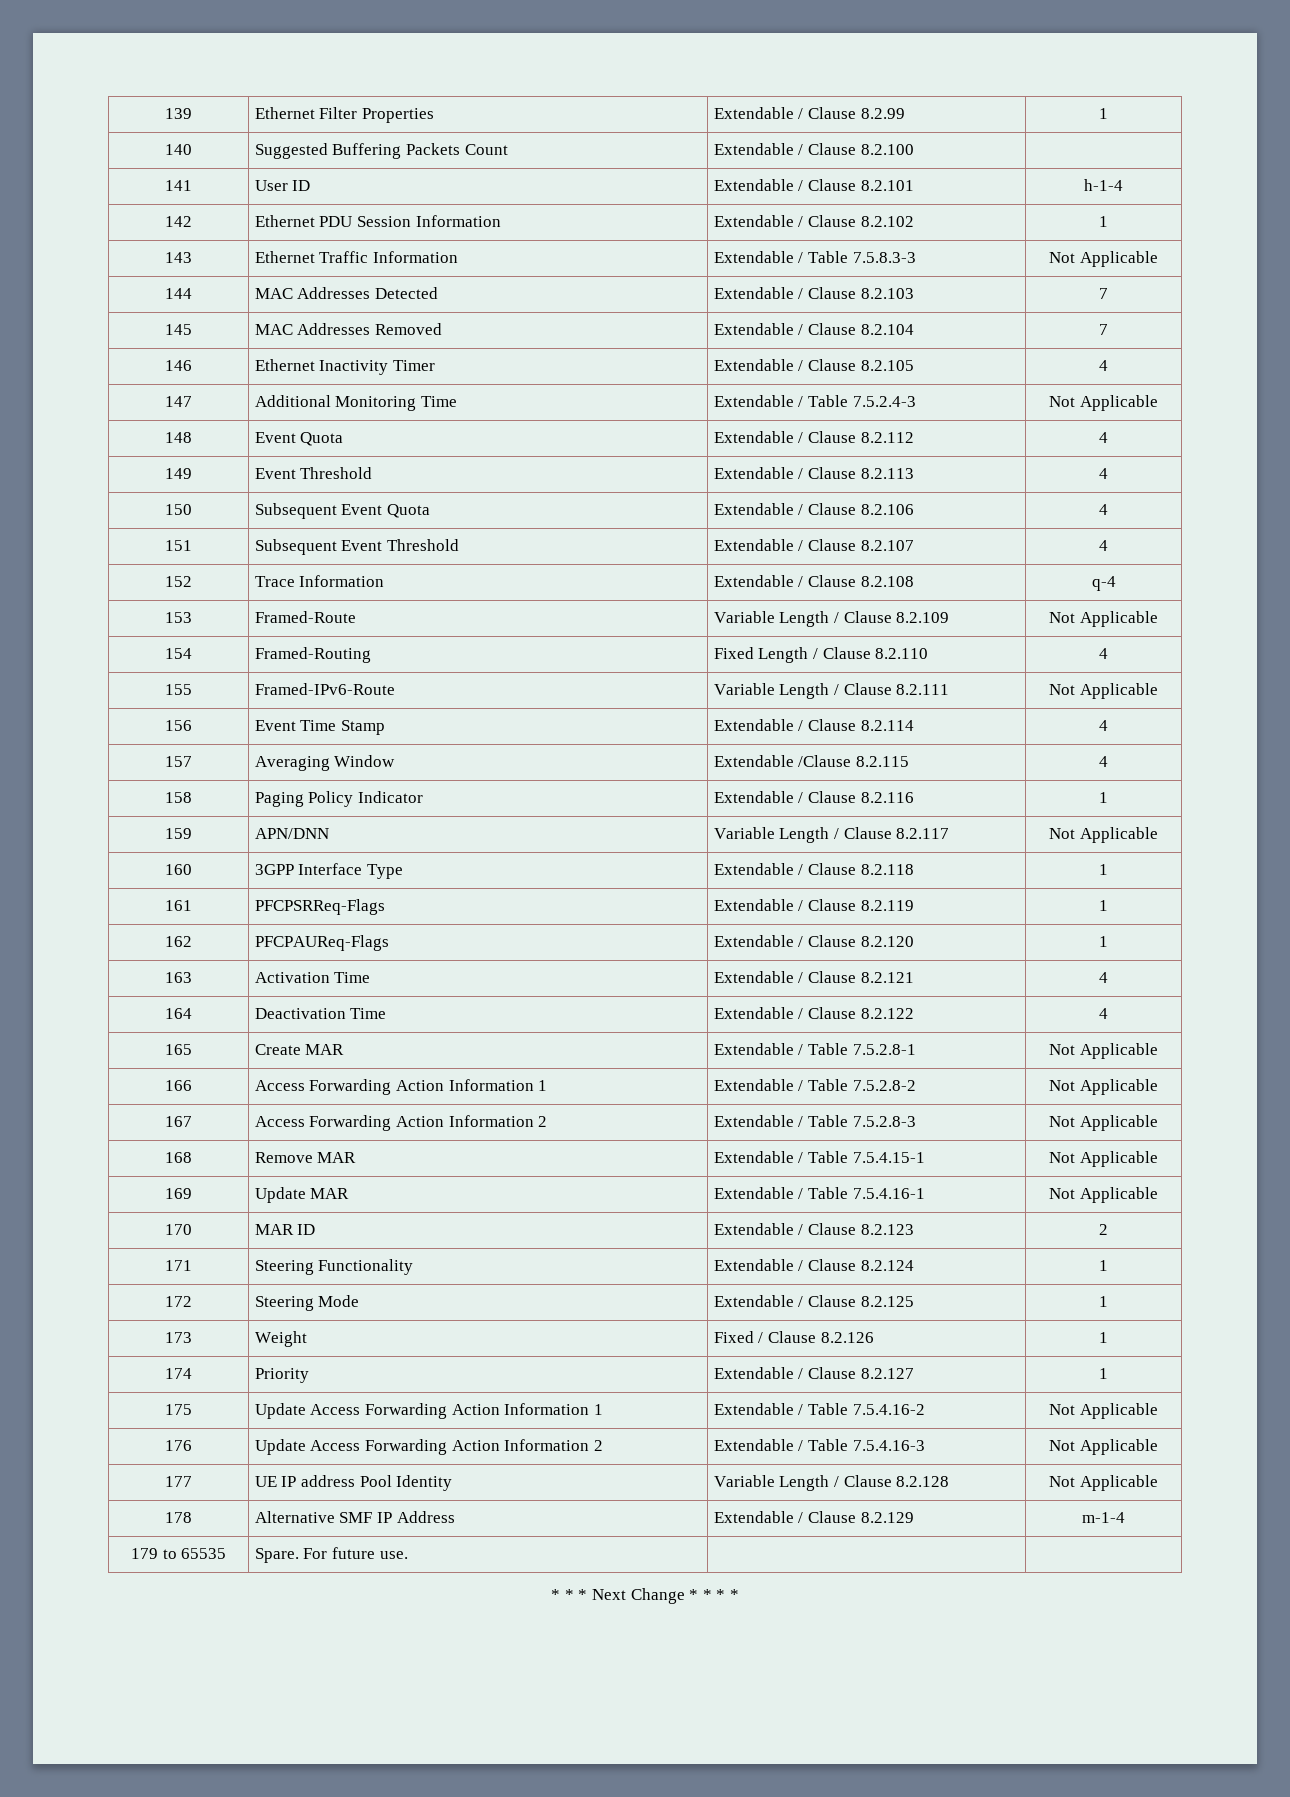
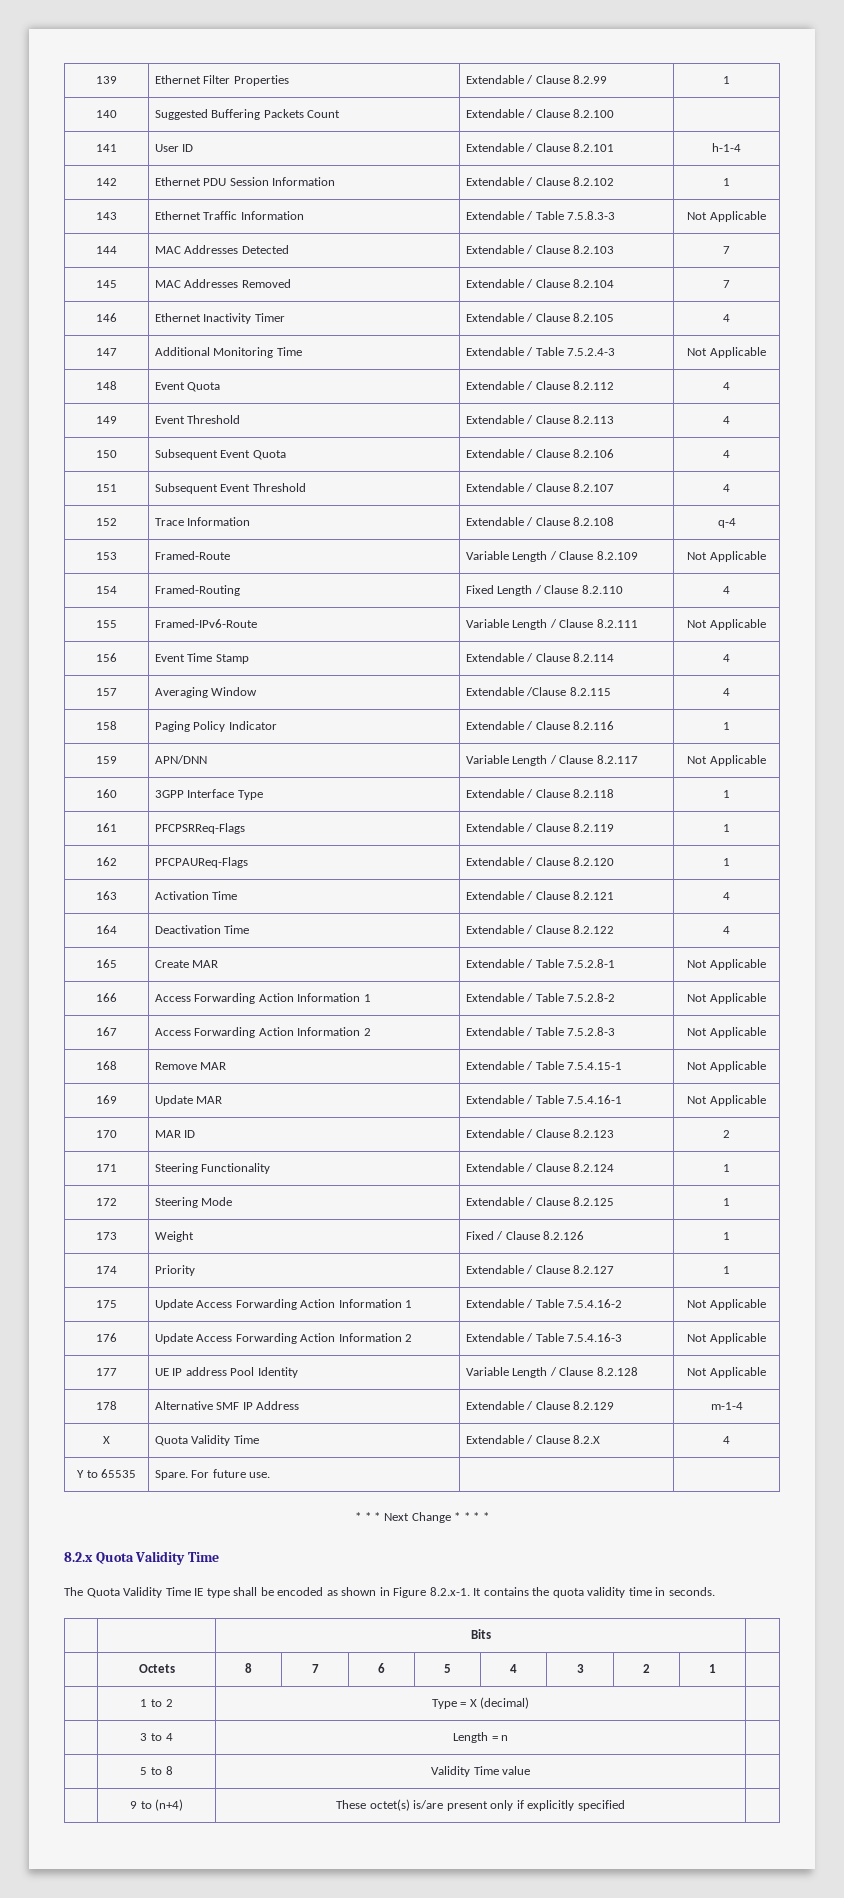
[130,1548,158,1559] 179 -> [103,1436,110,1444] [154,1435,259,1446] [465,1435,601,1444] [723,1436,730,1444] [76,1470,84,1478] X | Quota Validity Time | Extendable / Clause 8.2.X | 4 // Y
(739, 1594) none -> [64,1551,219,1565] [64,1587,715,1598] [470,1629,491,1639] [138,1664,175,1673] [245,1663,252,1673] [311,1664,319,1673] [378,1663,385,1673] [444,1664,451,1673] [510,1664,517,1673] [576,1664,584,1673] [643,1664,650,1673] [709,1664,716,1673] [140,1699,173,1707] [431,1697,530,1709] [140,1733,173,1741] [452,1732,509,1743] [140,1766,173,1775] [430,1766,531,1777] [129,1799,184,1811] [336,1799,625,1811] // 8.2.x Quota Validity Time // The Quota Validity Time IE type shall be encoded as shown in Figure 8.2.x-1. It contains the quota validity time in seconds. // | | Bits | // | Octets | 8 | 7 | 6 | 5 | 4 | 3 | 2 | 1 | // | 1 to 2 | Type = X (decimal) | // | 3 to 4 | Length = n | // | 5 to 8 | Validity Time value | // | 9 to (n+4) | These octet(s) is/are present only if explicitly specified |

